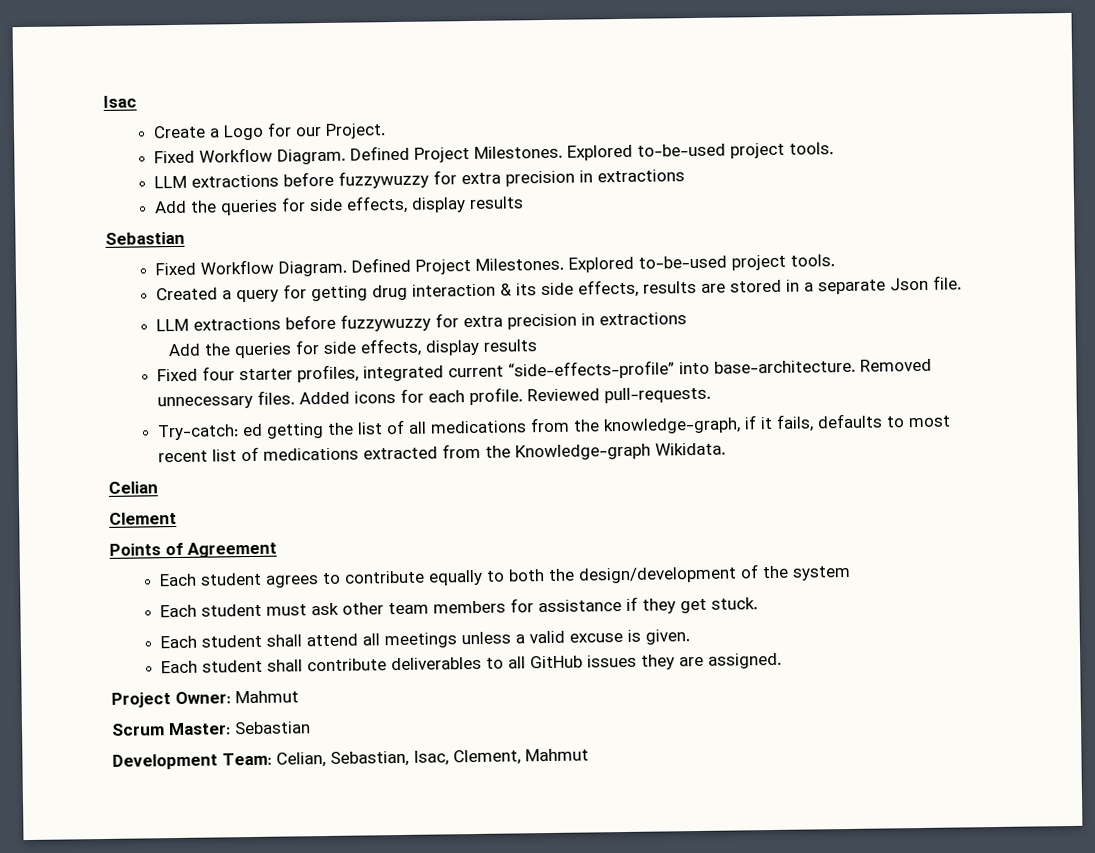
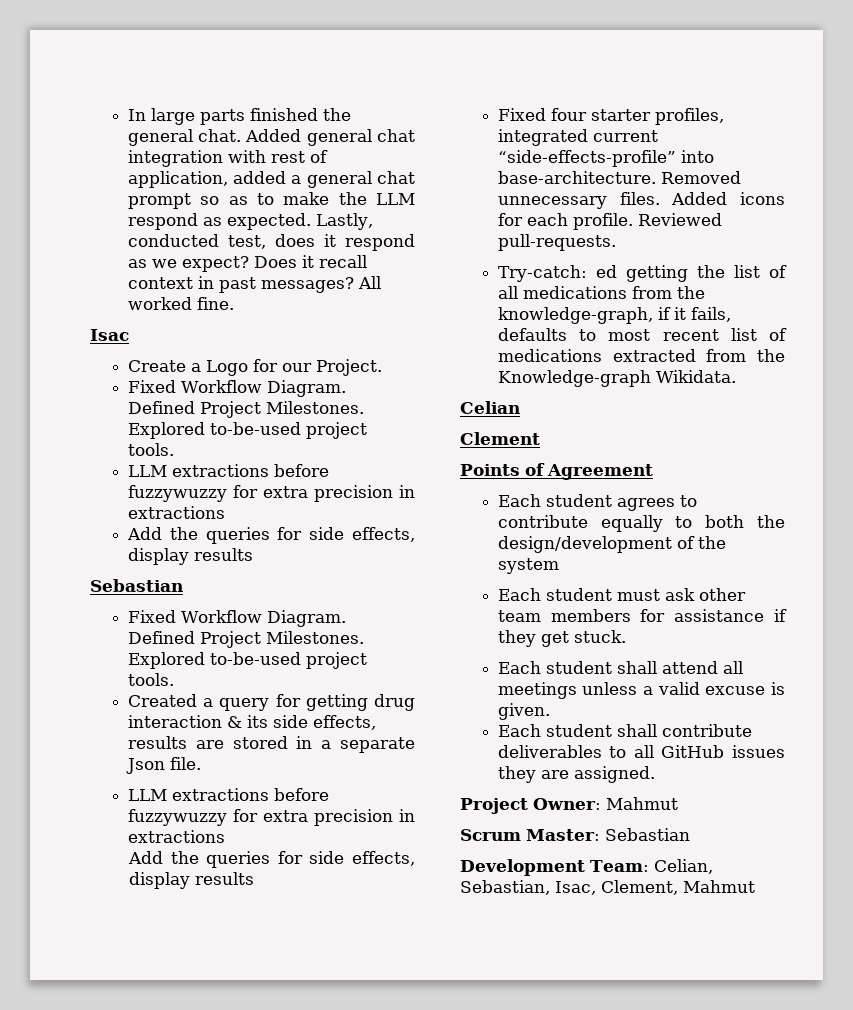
(103, 101) none -> [127,108,351,125] [127,129,415,146] [127,150,328,167] [127,171,415,188] [127,192,416,209] [127,213,373,230] [127,234,415,251] [127,255,367,272] [127,276,381,293] [127,297,234,310] In large parts finished the general chat. Added general chat integration with rest of application, added a general chat prompt so as to make the LLM respond as expected. Lastly, conducted test, does it respond as we expect? Does it recall context in past messages? All worked fine. //

